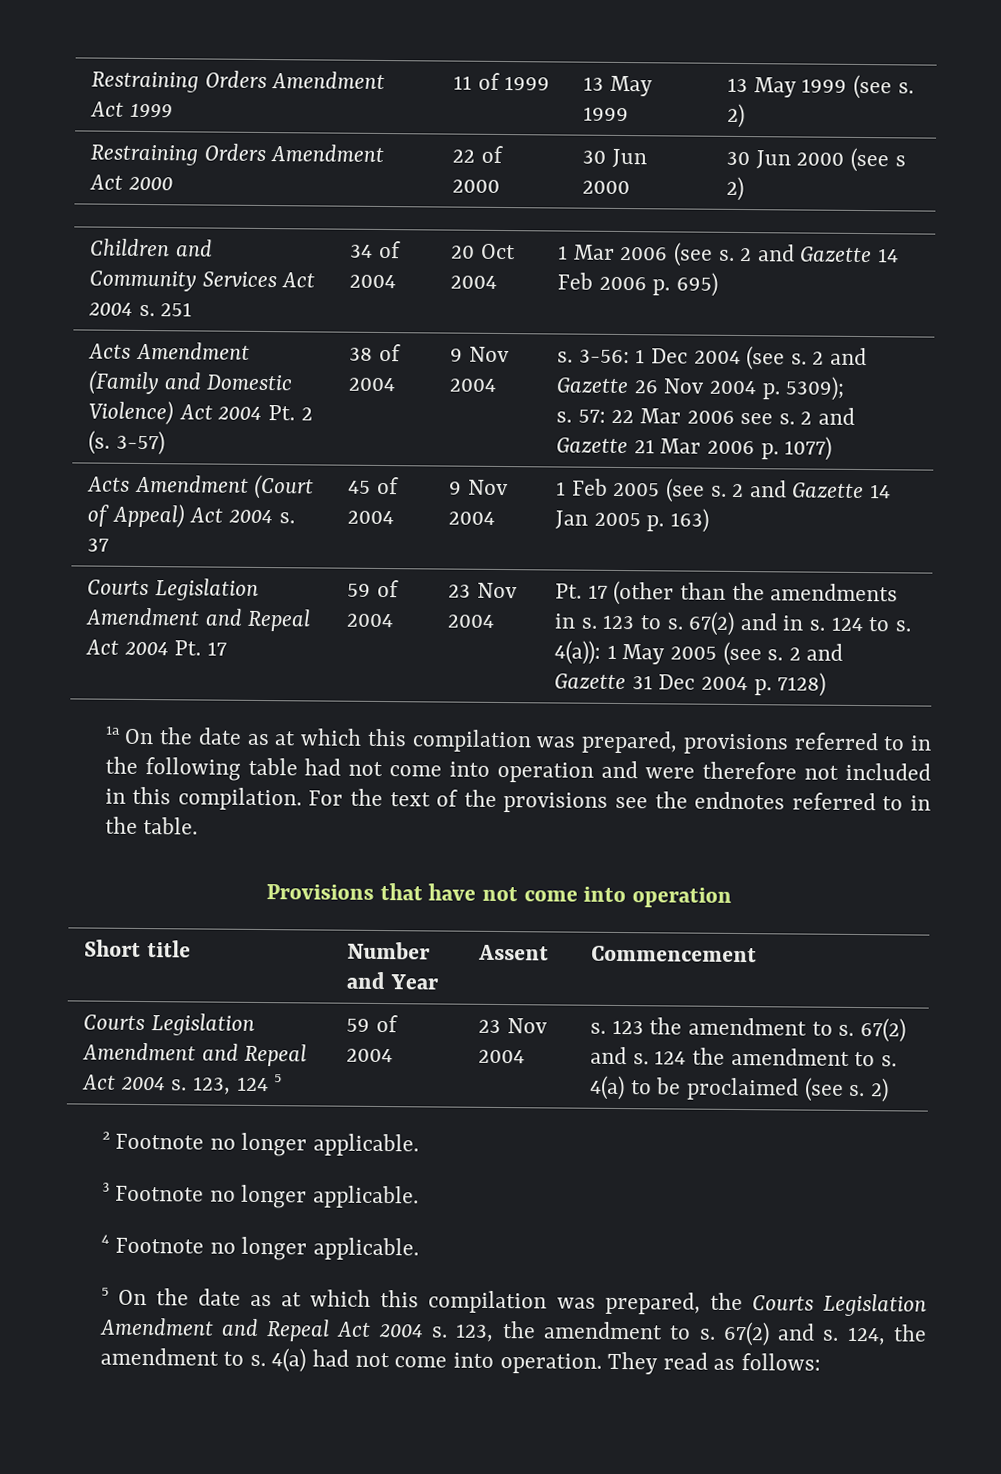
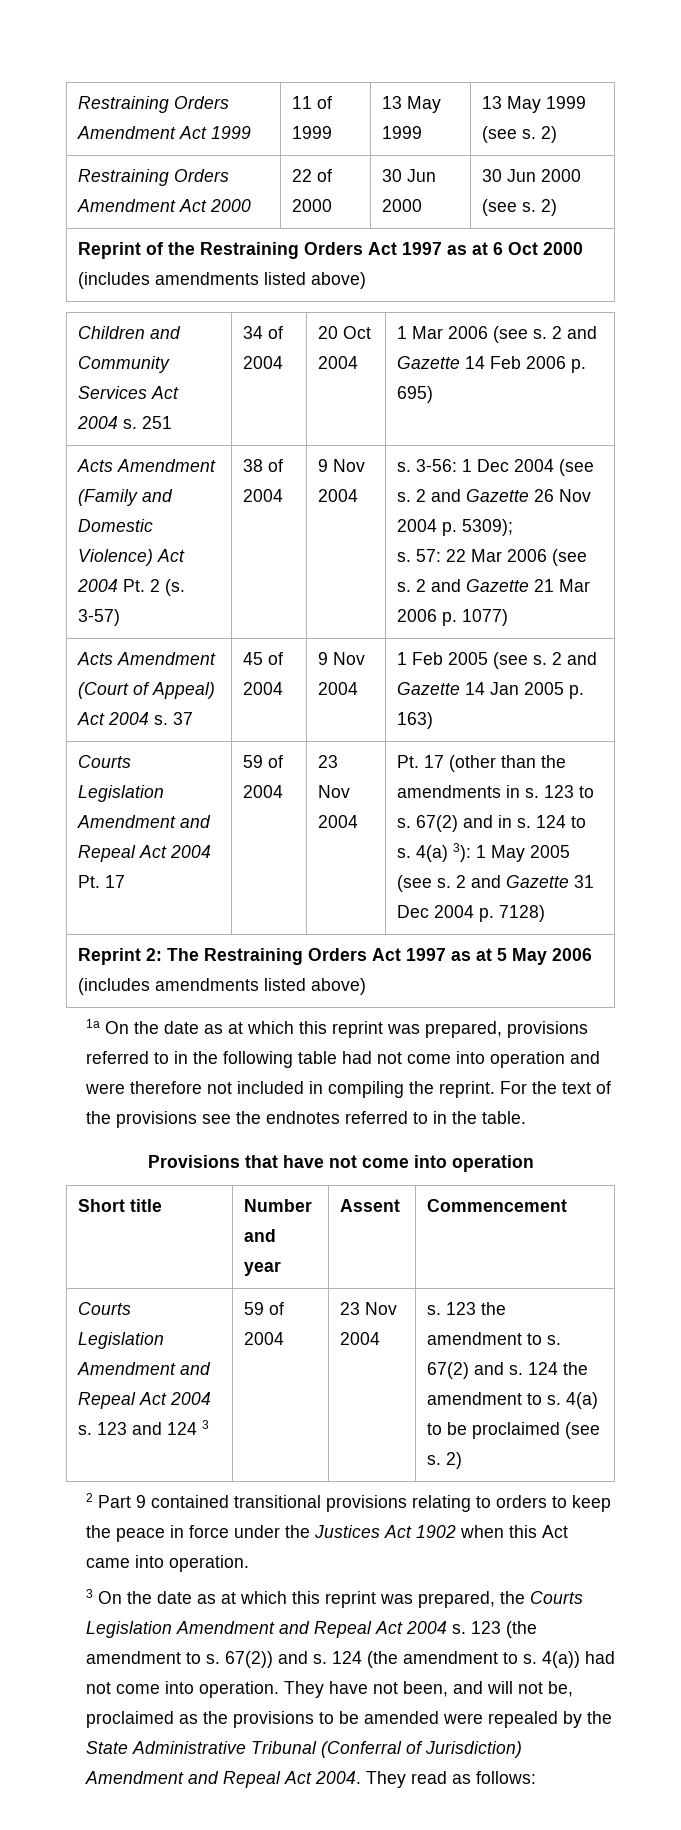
[894,155,906,167] [726,176,745,202] s 2) -> [522,199,558,216] [78,242,584,259] [78,272,367,289] s. 2) // Reprint of the Restraining Orders Act 1997 as at 6 Oct 2000 (includes amendments listed above)
[740,413,774,425] see -> [552,549,588,566] (see
[554,640,602,665] 4(a)): -> [416,843,472,862] 4(a) 3):
(827, 684) none -> [78,948,593,965] [78,978,367,995] // Reprint 2: The Restraining Orders Act 1997 as at 5 May 2006 (includes amendments listed above)
[411,729,532,753] compilation -> [331,1021,383,1038] reprint
[132,786,302,811] this compilation. -> [327,1081,495,1098] compiling the reprint.
[389,974,439,990] Year -> [244,1261,282,1276] year
[191,1074,283,1095] 123, 124 5 -> [97,1420,210,1435] 123 and 124 3
[115,1132,420,1157] [101,1182,420,1209] [100,1234,420,1261] [100,1287,548,1314] Footnote no longer applicable. // 3 Footnote no longer applicable. // 4 Footnote no longer applicable. // 5 On the date as at which this compilation -> [97,1495,611,1512] [85,1525,568,1542] [85,1555,249,1572] [85,1589,376,1608] Part 9 contained transitional provisions relating to orders to keep the peace in force under the Justices Act 1902 when this Act came into operation. // 3 On the date as at which this reprint
[455,1321,928,1347] [99,1347,307,1373] 123, the amendment to s. 67(2) and s. 124, the amendment to s. 4(a) -> [470,1621,537,1638] [85,1651,580,1668] 123 (the amendment to s. 67(2)) and s. 124 (the amendment to s. 4(a))
(659, 1363) none -> [328,1681,573,1697] [85,1711,612,1728] [85,1741,522,1758] [84,1771,406,1788] have not been, and will not be, proclaimed as the provisions to be amended were repealed by the State Administrative Tribunal (Conferral of Jurisdiction) Amendment and Repeal Act 2004. They

